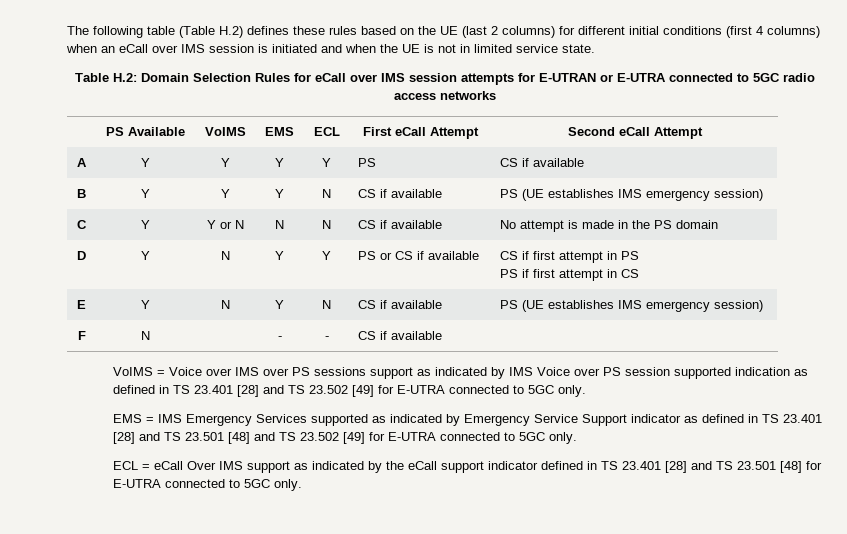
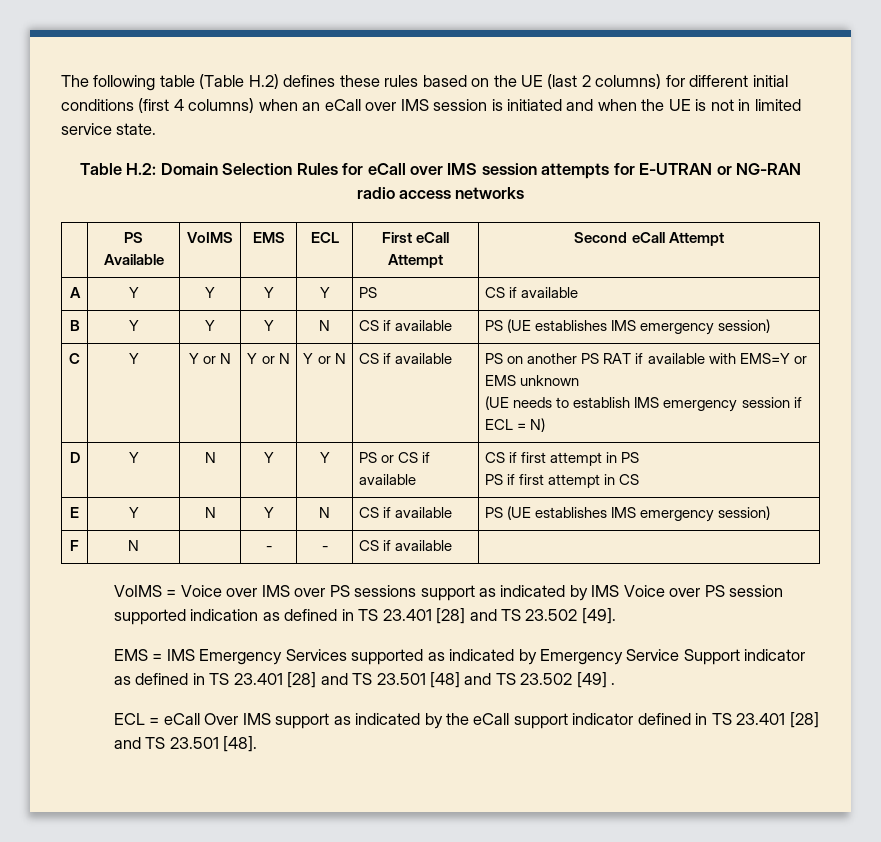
[617,73,780,82] E-UTRA connected to 5GC -> [736,163,802,175] NG-RAN
[275,220,284,229] [322,220,331,229] [358,220,443,229] [500,220,719,232] N | N | CS if available | No attempt is made in the PS domain -> [247,353,290,364] [303,353,346,364] [359,353,453,364] [485,353,807,364] [485,375,580,386] [485,396,802,412] [485,418,546,432] Y or N | Y or N | CS if available | PS on another PS RAT if available with EMS=Y or EMS unknown // (UE needs to establish IMS emergency session if ECL = N)
[351,385,586,397] [49] for E-UTRA connected to 5GC only. -> [581,608,616,624] [49].
[368,432,577,444] for E-UTRA connected to 5GC only. -> [611,683,616,685] .
[779,461,822,473] [112,479,302,491] [48] for E-UTRA connected to 5GC only. -> [223,736,258,752] [48].

